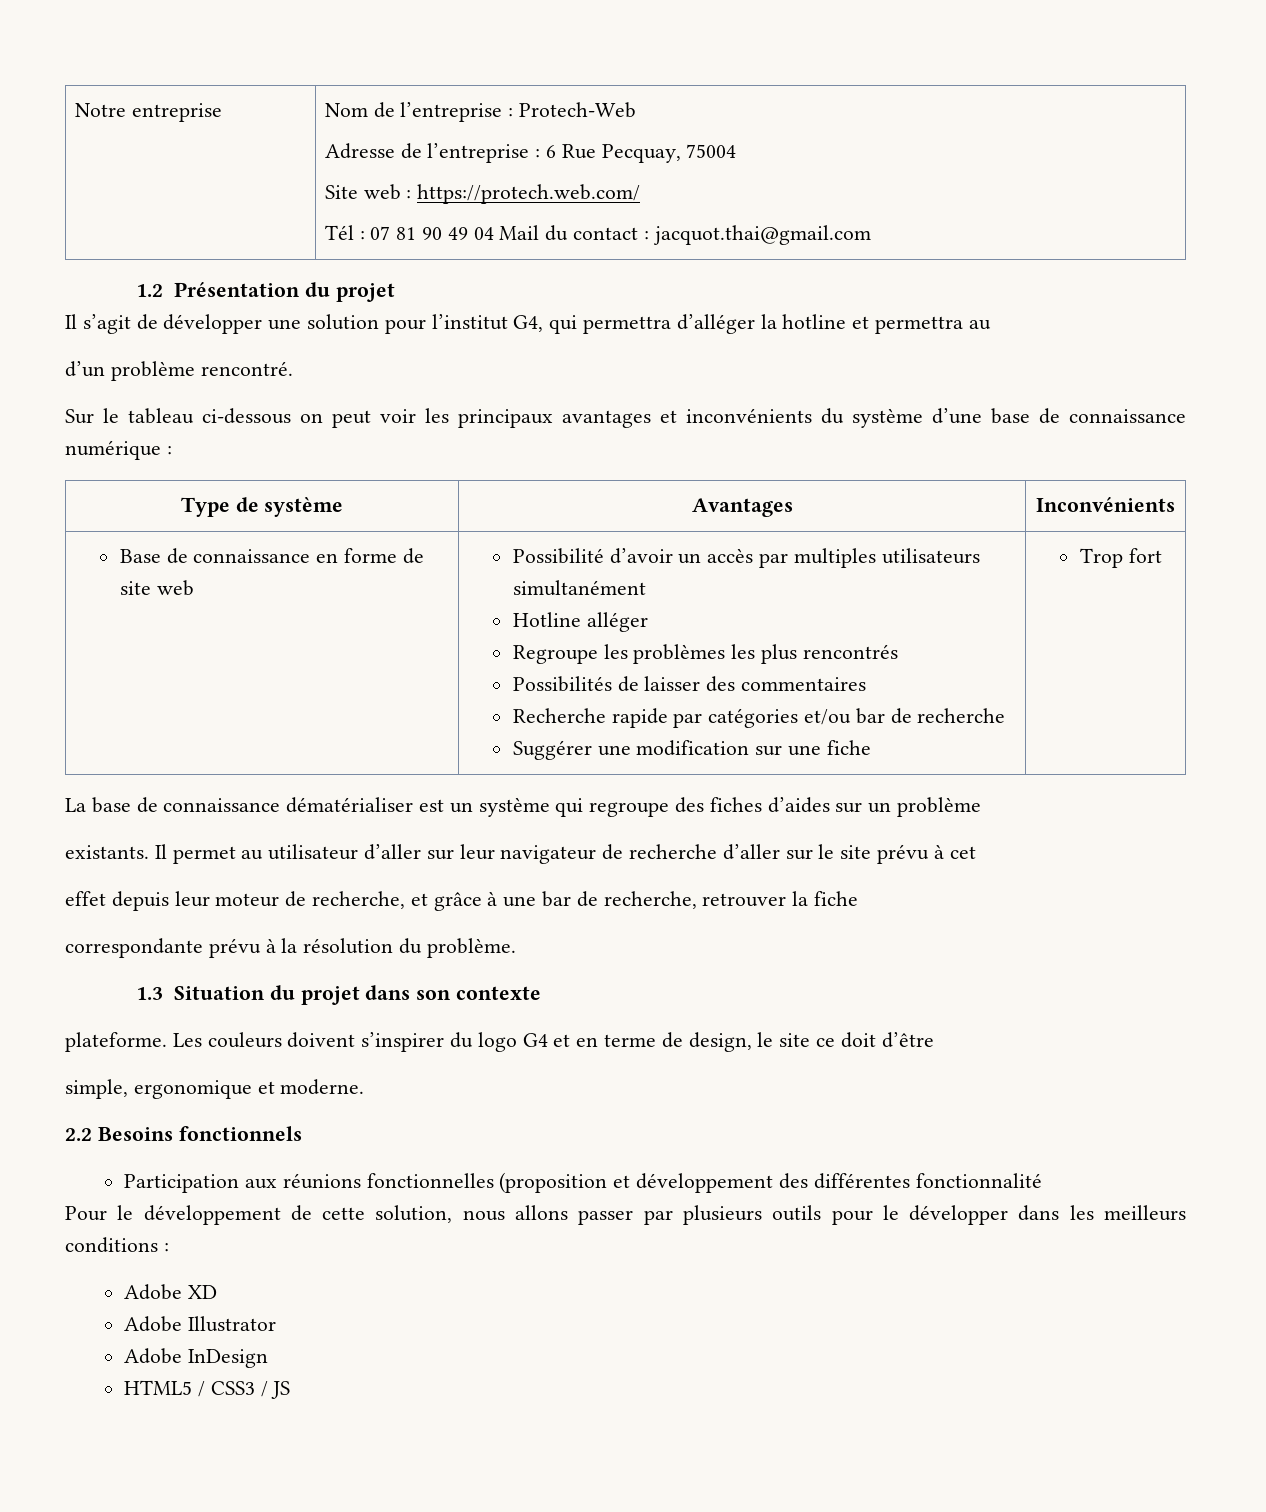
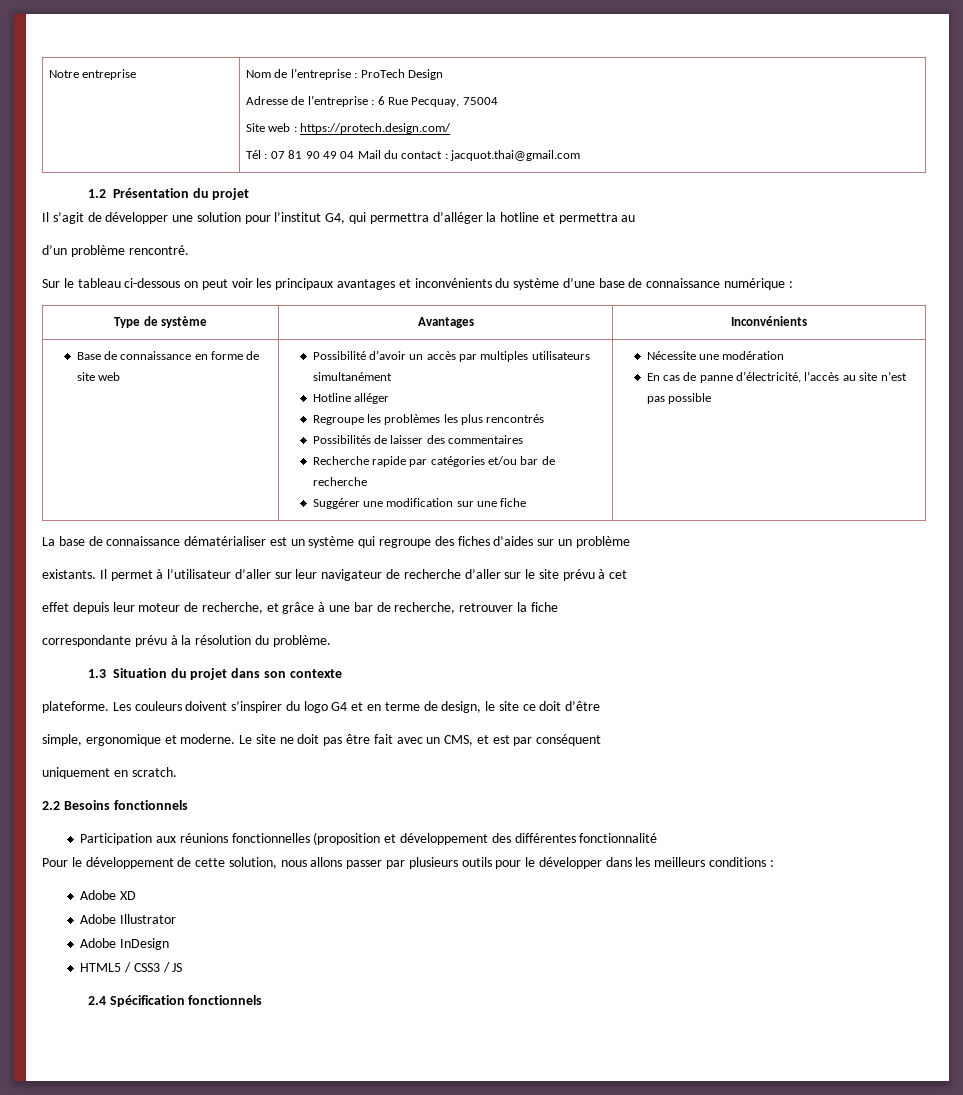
[518,102,636,118] Protech-Web -> [360,69,443,80] ProTech Design
[417,184,641,204] https://protech.web.com/ -> [300,123,452,134] https://protech.design.com/
[1079,548,1162,568] Trop fort -> [646,351,785,360] [646,371,907,383] [646,393,711,404] Nécessite une modération // En cas de panne d’électricité, l’accès au site n’est pas possible
[241,844,359,860] au utilisateur -> [156,569,232,579] à l’utilisateur
(365, 1087) none -> [239,734,602,746] [42,767,177,779] Le site ne doit pas être fait avec un CMS, et est par conséquent // uniquement en scratch.
(291, 1390) none -> [87,995,263,1007] // 2.4 Spécification fonctionnels

